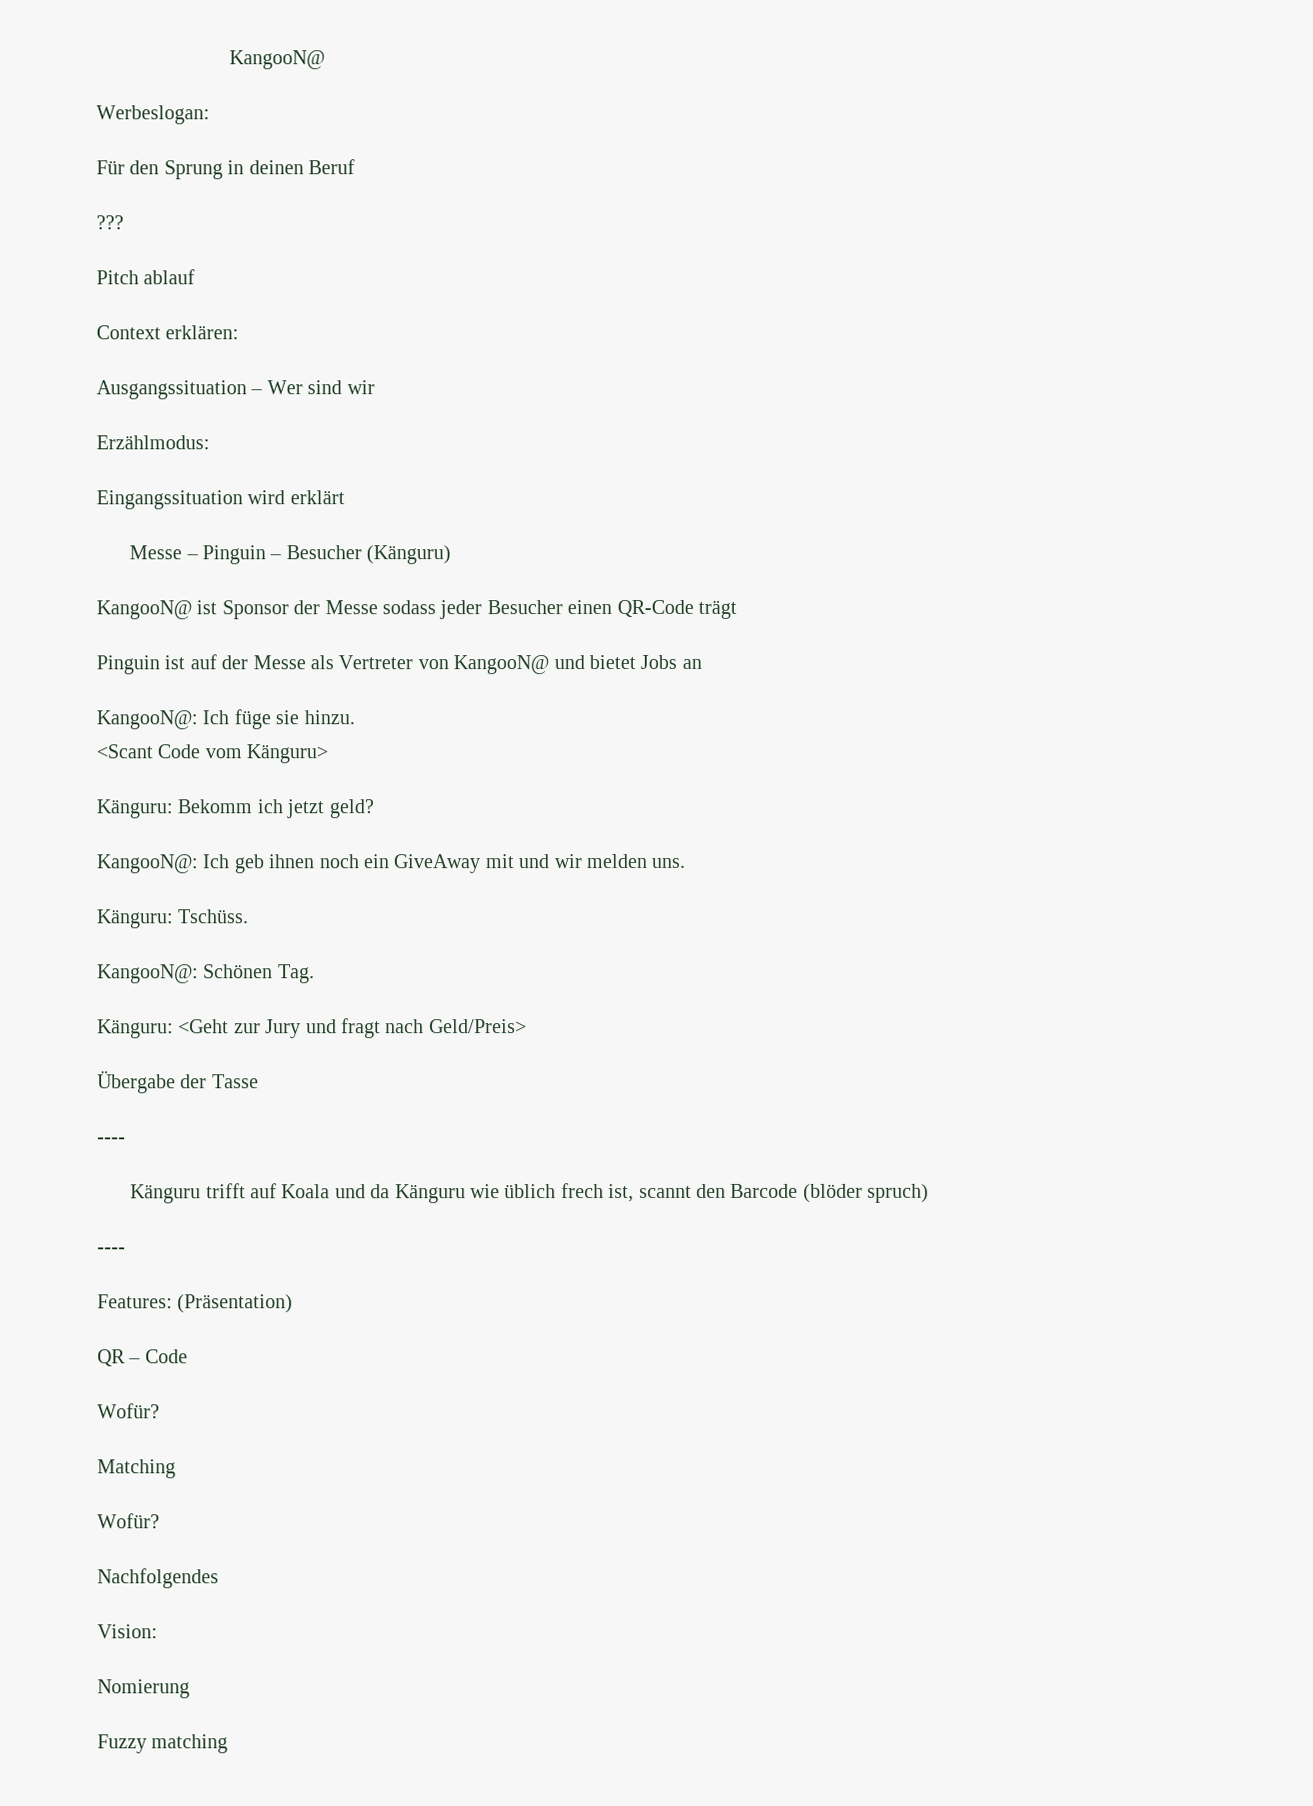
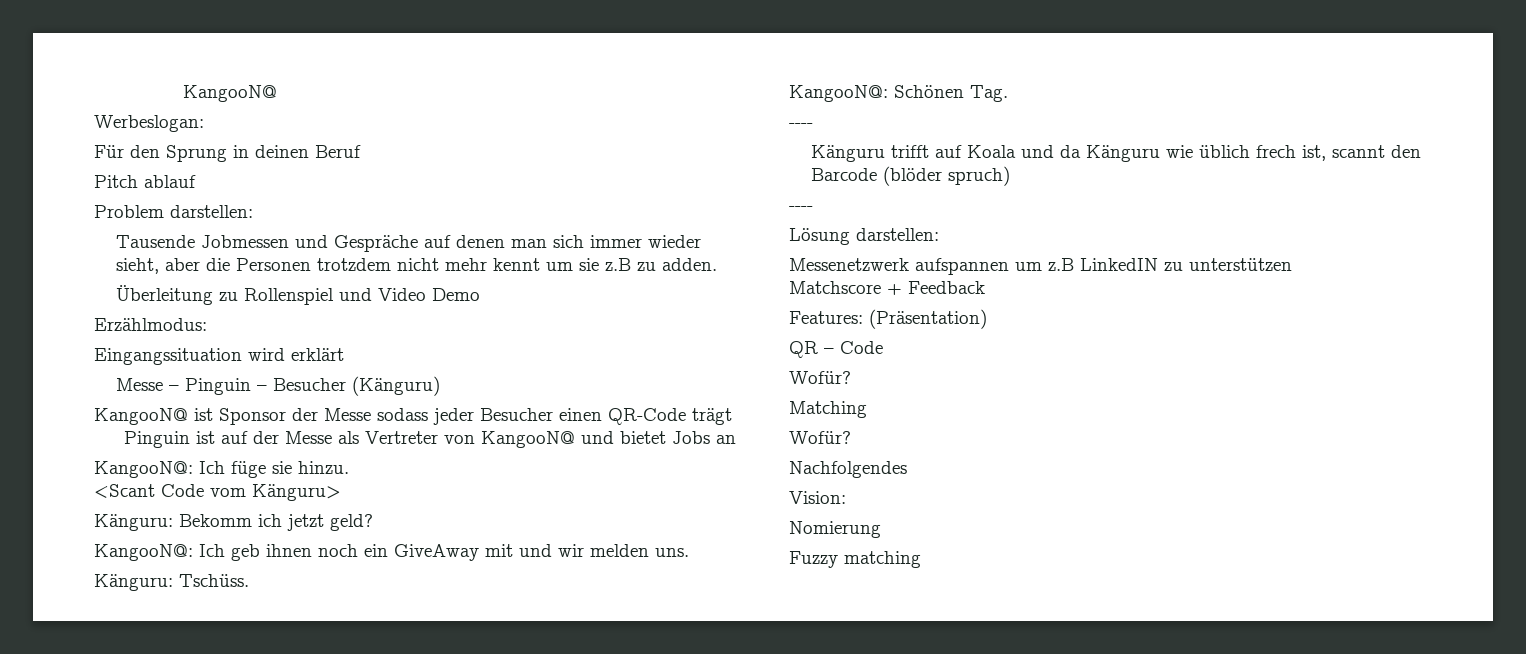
[96,215,124,230] // ??? -> (361, 151) none
[96,325,240,340] [96,380,375,400] Context erklären: // Ausgangssituation – Wer sind wir -> [94,205,253,218] [116,235,702,252] [116,258,718,274] [116,285,481,305] Problem darstellen: // Tausende Jobmessen und Gespräche auf denen man sich immer wieder sieht, aber die Personen trotzdem nicht mehr kennt um sie z.B zu adden. // Überleitung zu Rollenspiel und Video Demo
[97,1018,527,1039] [97,1070,259,1094] // Känguru: <Geht zur Jury und fragt nach Geld/Preis> // Übergabe der Tasse -> (1008, 93) none
(126, 1250) none -> [789,228,939,245] [789,258,1292,275] [789,281,985,295] // Lösung darstellen: // Messenetzwerk aufspannen um z.B LinkedIN zu unterstützen // Matchscore + Feedback

